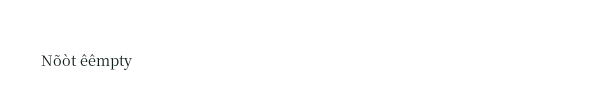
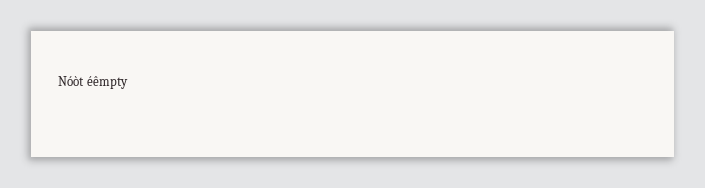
[41,53,132,70] Nõòt êêmpty -> [58,76,128,89] Nóòt éêmpty

